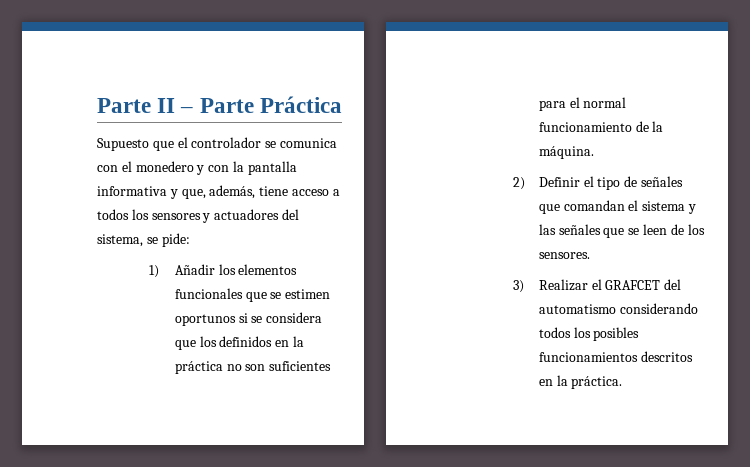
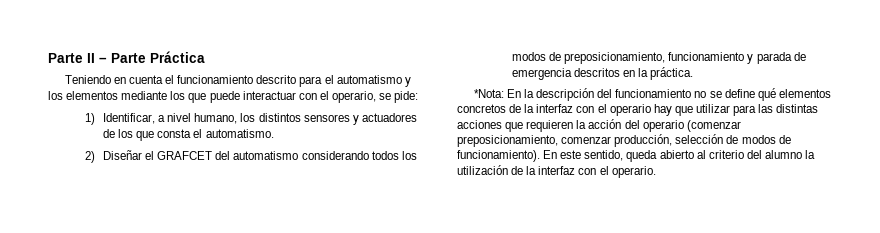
[97,137,337,151] [97,161,297,175] [97,185,340,199] [97,209,299,223] [97,233,190,247] [148,264,298,278] [174,288,331,302] [174,312,323,326] [174,336,304,350] [174,361,332,374] [538,97,627,111] [538,121,664,132] [538,146,594,159] [512,176,683,190] [538,200,696,214] [538,224,705,238] [538,252,590,259] [512,279,588,293] Supuesto que el controlador se comunica con el monedero y con la pantalla informativa y que, además, tiene acceso a todos los sensores y actuadores del sistema, se pide: // 1) Añadir los elementos funcionales que se estimen oportunos si se considera que los definidos en la práctica no son suficientes para el normal funcionamiento de la máquina. // 2) Definir el tipo de señales que comandan el sistema y las señales que se leen de los sensores. // 3) Realizar -> [64,75,411,87] [48,91,419,103] [84,113,417,125] [102,129,274,141] [84,150,142,163] Teniendo en cuenta el funcionamiento descrito para el automatismo y los elementos mediante los que puede interactuar con el operario, se pide: // 1) Identificar, a nivel humano, los distintos sensores y actuadores de los que consta el automatismo. // 2) Diseñar
[593,327,640,341] [538,351,693,362] [538,375,623,389] posibles funcionamientos descritos en la práctica. -> [511,52,806,64] [511,67,694,80] [473,88,831,101] [457,104,819,116] [457,119,741,132] [457,134,791,147] [457,150,816,162] [457,165,656,178] modos de preposicionamiento, funcionamiento y parada de emergencia descritos en la práctica. // *Nota: En la descripción del funcionamiento no se define qué elementos concretos de la interfaz con el operario hay que utilizar para las distintas acciones que requieren la acción del operario (comenzar preposicionamiento, comenzar producción, selección de modos de funcionamiento). En este sentido, queda abierto al criterio del alumno la utilización de la interfaz con el operario.

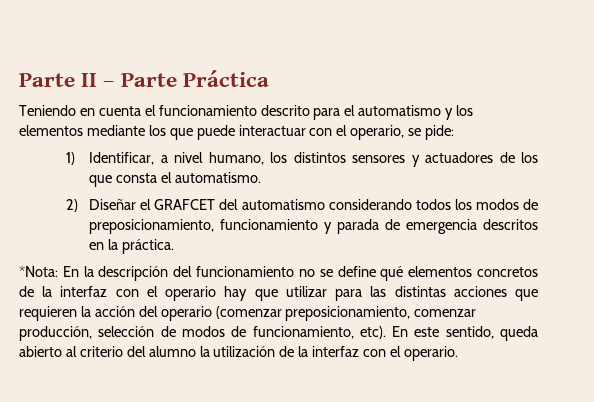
[457,150,540,162] funcionamiento). -> [252,326,386,339] funcionamiento, etc).

